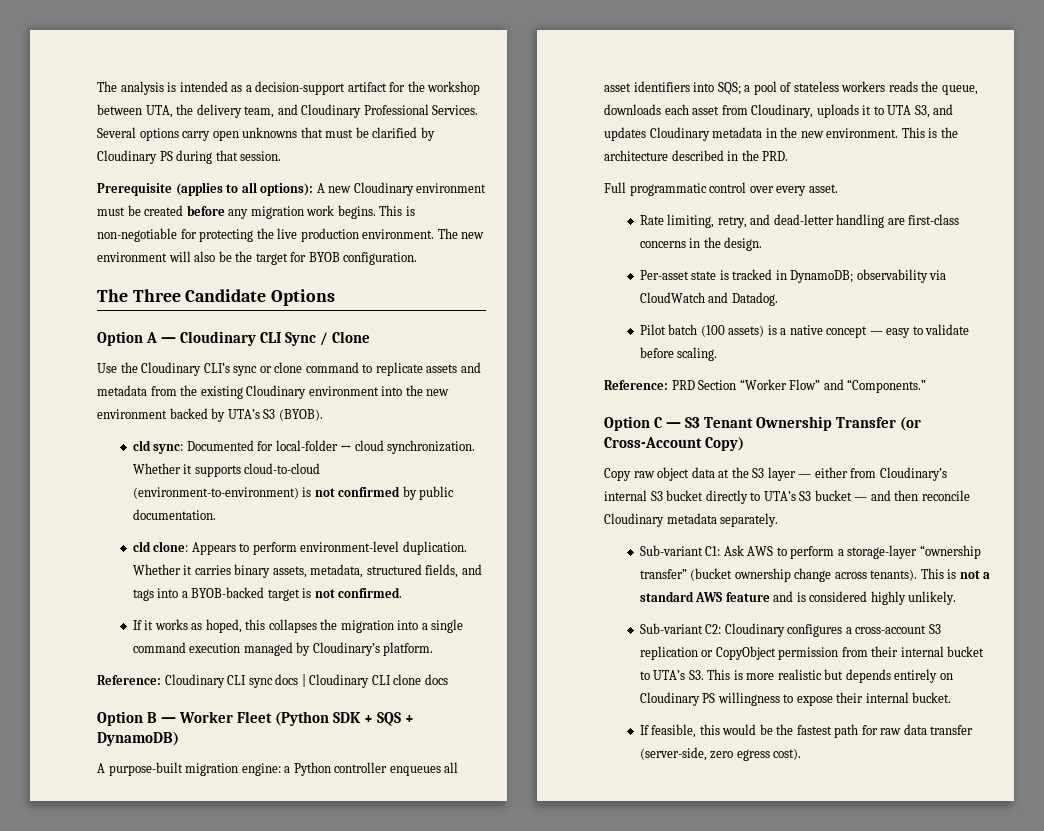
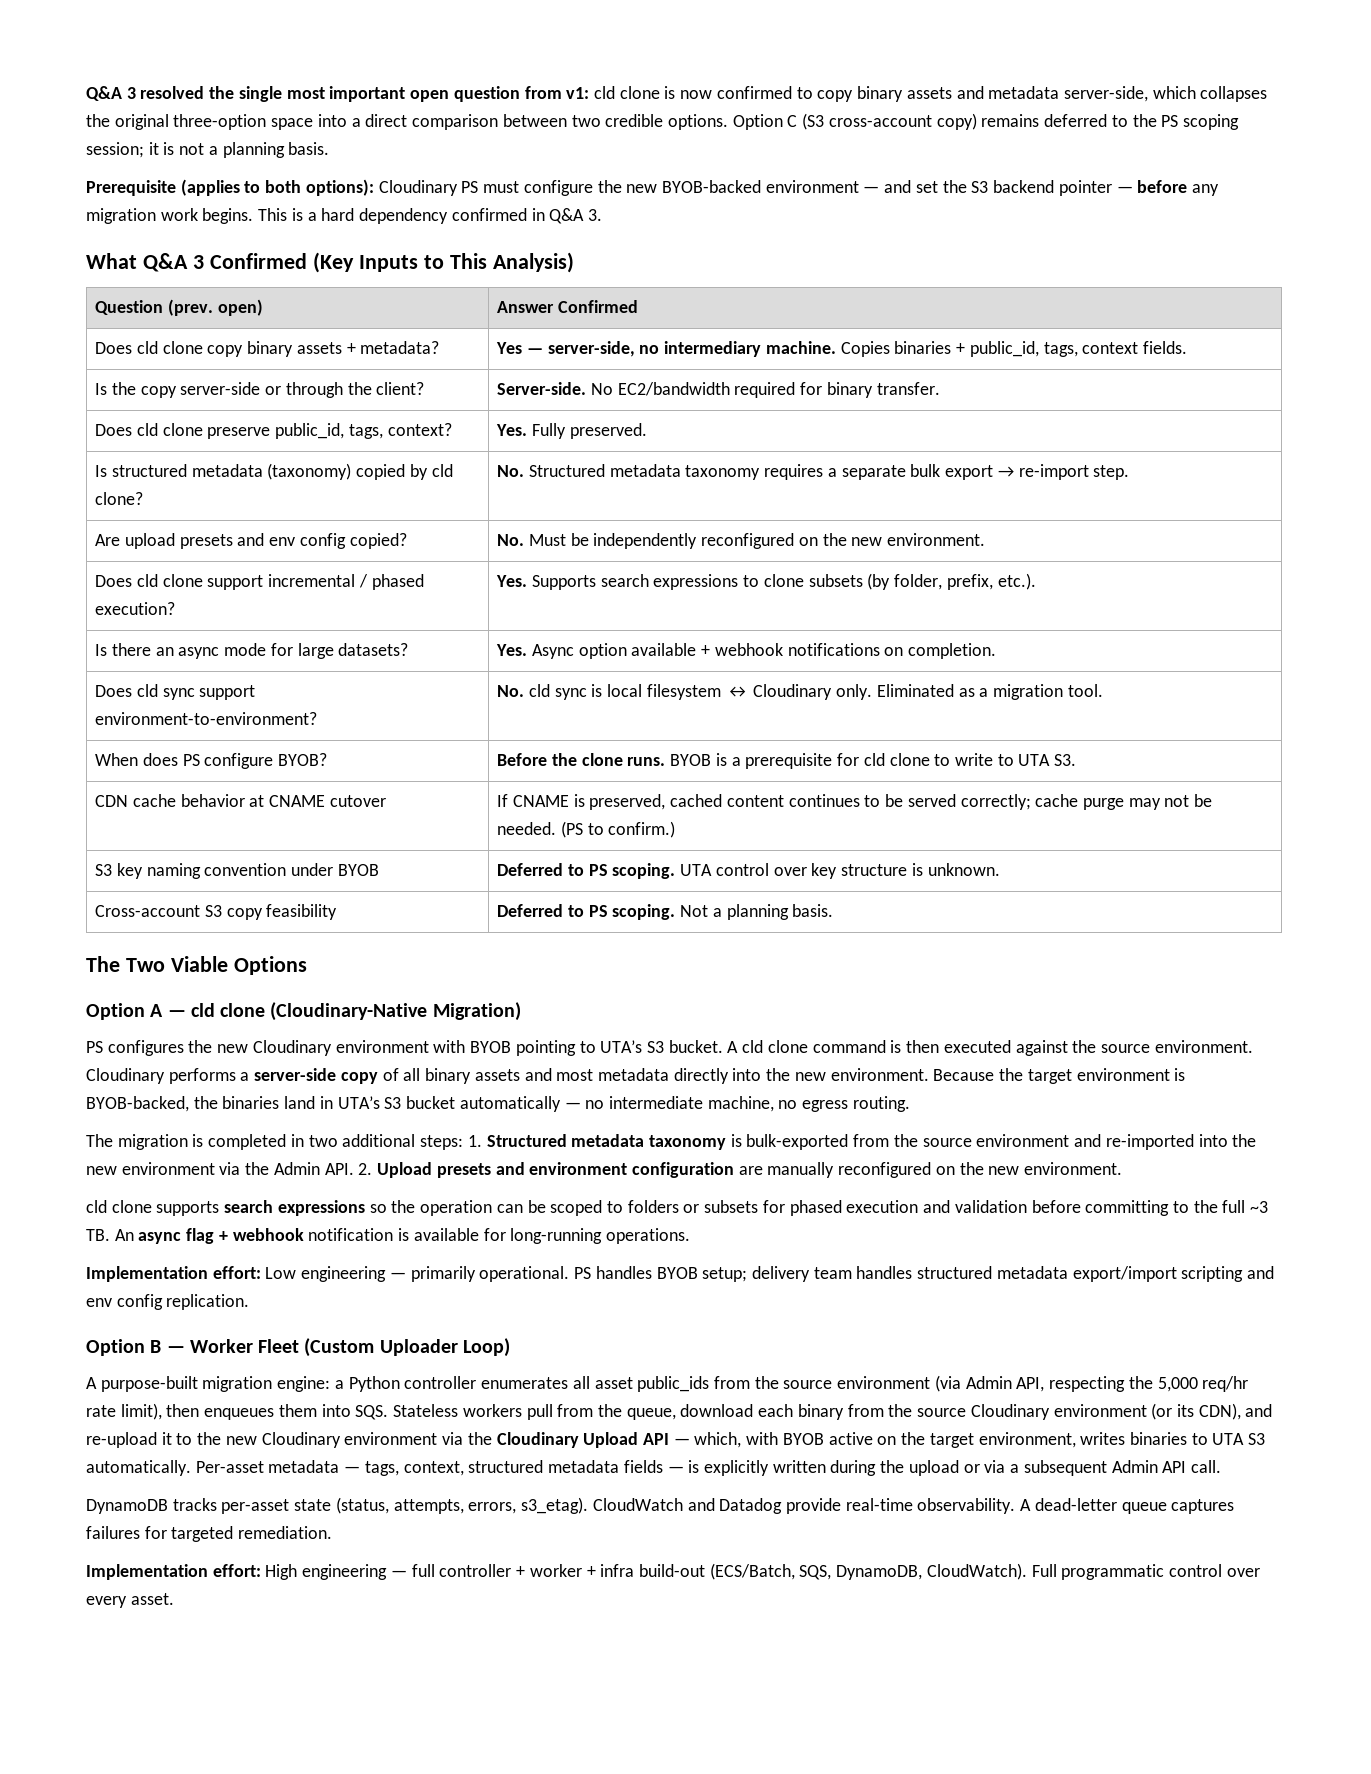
[97,81,481,95] [97,104,479,118] [97,127,435,141] [97,150,282,164] [97,182,487,196] [97,205,184,216] The analysis is intended as a decision-support artifact for the workshop between UTA, the delivery team, and Cloudinary Professional Services. Several options carry open unknowns that must be clarified by Cloudinary PS during that session. // Prerequisite (applies to all options): A new Cloudinary environment must be created -> [86,86,1268,102] [86,113,1239,130] [86,142,330,158] [86,179,1133,196] Q&A 3 resolved the single most important open question from v1: cld clone is now confirmed to copy binary assets and metadata server-side, which collapses the original three-option space into a direct comparison between two credible options. Option C (S3 cross-account copy) remains deferred to the PS scoping session; it is not a planning basis. // Prerequisite (applies to both options): Cloudinary PS must configure the new BYOB-backed environment — and set the S3 backend pointer —
[97,228,485,242] [97,251,418,265] [97,289,267,302] non-negotiable for protecting the live production environment. The new environment will also be the target for BYOB configuration. // The Three Candidate -> [307,208,602,224] [86,252,574,273] [95,299,263,316] [497,300,639,313] [95,341,440,357] [496,341,1187,357] [95,382,425,398] [497,382,940,398] [95,423,452,439] [496,423,647,439] [95,463,453,480] [95,492,144,505] [497,464,1130,480] [95,533,407,549] [497,533,986,549] [95,574,424,590] [95,602,176,615] [496,573,1036,590] [95,643,409,659] [496,643,997,659] [95,684,256,700] [95,712,318,725] [497,684,1103,700] [95,753,328,769] [497,753,1077,769] [95,794,386,807] [497,794,1213,810] [497,821,676,838] [95,863,379,879] [497,863,1000,879] [95,904,338,920] [497,904,834,920] [86,956,228,972] a hard dependency confirmed in Q&A 3. // What Q&A 3 Confirmed (Key Inputs to This Analysis) // Question (prev. open) | Answer Confirmed // Does cld clone copy binary assets + metadata? | Yes — server-side, no intermediary machine. Copies binaries + public_id, tags, context fields. // Is the copy server-side or through the client? | Server-side. No EC2/bandwidth required for binary transfer. // Does cld clone preserve public_id, tags, context? | Yes. Fully preserved. // Is structured metadata (taxonomy) copied by cld clone? | No. Structured metadata taxonomy requires a separate bulk export → re-import step. // Are upload presets and env config copied? | No. Must be independently reconfigured on the new environment. // Does cld clone support incremental / phased execution? | Yes. Supports search expressions to clone subsets (by folder, prefix, etc.). // Is there an async mode for large datasets? | Yes. Async option available + webhook notifications on completion. // Does cld sync support environment-to-environment? | No. cld sync is local filesystem ↔ Cloudinary only. Eliminated as a migration tool. // When does PS configure BYOB? | Before the clone runs. BYOB is a prerequisite for cld clone to write to UTA S3. // CDN cache behavior at CNAME cutover | If CNAME is preserved, cached content continues to be served correctly; cache purge may not be needed. (PS to confirm.) // S3 key naming convention under BYOB | Deferred to PS scoping. UTA control over key structure is unknown. // Cross-account S3 copy feasibility | Deferred to PS scoping. Not a planning basis. // The Two Viable
[180,331,371,346] [97,362,481,376] [97,385,450,399] [97,408,323,422] [132,440,476,454] [132,463,321,477] [132,486,455,500] [132,509,216,520] [132,541,467,555] [132,564,482,578] [132,587,403,601] [132,619,464,633] [132,642,434,656] [97,674,448,688] Cloudinary CLI Sync / Clone // Use the Cloudinary CLI’s sync or clone command to replicate assets and metadata from the existing Cloudinary environment into the new environment backed by UTA’s S3 (BYOB). // cld sync: Documented for local-folder ↔ cloud synchronization. Whether it supports cloud-to-cloud (environment-to-environment) is not confirmed by public documentation. // cld clone: Appears to perform environment-level duplication. Whether it carries binary assets, metadata, structured fields, and tags into a BYOB-backed target is not confirmed. // If it works as hoped, this collapses the migration into a single command execution managed by Cloudinary’s platform. // Reference: Cloudinary CLI sync docs | Cloudinary CLI clone docs -> [190,1002,521,1021] [86,1040,1253,1056] [86,1068,1186,1084] [86,1096,910,1112] [86,1134,1257,1150] [86,1162,1123,1178] [86,1200,1269,1216] [86,1228,690,1244] [86,1266,1275,1282] [86,1294,250,1310] cld clone (Cloudinary-Native Migration) // PS configures the new Cloudinary environment with BYOB pointing to UTA’s S3 bucket. A cld clone command is then executed against the source environment. Cloudinary performs a server-side copy of all binary assets and most metadata directly into the new environment. Because the target environment is BYOB-backed, the binaries land in UTA’s S3 bucket automatically — no intermediate machine, no egress routing. // The migration is completed in two additional steps: 1. Structured metadata taxonomy is bulk-exported from the source environment and re-imported into the new environment via the Admin API. 2. Upload presets and environment configuration are manually reconfigured on the new environment. // cld clone supports search expressions so the operation can be scoped to folders or subsets for phased execution and validation before committing to the full ~3 TB. An async flag + webhook notification is available for long-running operations. // Implementation effort: Low engineering — primarily operational. PS handles BYOB setup; delivery team handles structured metadata export/import scripting and env config replication.
[275,711,415,726] [97,732,179,746] (Python SDK + SQS + DynamoDB) -> [304,1338,510,1357] (Custom Uploader Loop)
[389,766,441,776] enqueues -> [481,1377,569,1389] enumerates
[633,81,978,95] [604,104,954,118] [604,127,958,141] [604,150,789,161] identifiers into SQS; a pool of stateless workers reads the queue, downloads each asset from Cloudinary, uploads it to UTA S3, and updates Cloudinary metadata in the new environment. This is the architecture described in the PRD. // -> [637,1375,1249,1392] [86,1403,1273,1420] [86,1432,1266,1448] [86,1460,1221,1476] [86,1497,1235,1514] [86,1526,333,1542] [86,1563,1027,1580] public_ids from the source environment (via Admin API, respecting the 5,000 req/hr rate limit), then enqueues them into SQS. Stateless workers pull from the queue, download each binary from the source Cloudinary environment (or its CDN), and re-upload it to the new Cloudinary environment via the Cloudinary Upload API — which, with BYOB active on the target environment, writes binaries to UTA S3 automatically. Per-asset metadata — tags, context, structured metadata fields — is explicitly written during the upload or via a subsequent Admin API call. // DynamoDB tracks per-asset state (status, attempts, errors, s3_etag). CloudWatch and Datadog provide real-time observability. A dead-letter queue captures failures for targeted remediation. // Implementation effort: High engineering — full controller + worker + infra build-out (ECS/Batch, SQS, DynamoDB, CloudWatch).
[639,214,960,228] [639,237,763,251] [639,269,947,283] [639,292,778,306] [639,324,970,338] [639,347,718,361] [604,379,927,393] [604,416,922,431] [604,437,745,451] [604,467,947,481] [604,490,970,504] [604,513,779,527] [639,545,981,559] [639,568,991,582] [639,591,957,605] [639,623,941,637] [639,646,985,660] [639,669,953,683] [639,692,952,706] [639,724,974,738] [639,747,802,761] // Rate limiting, retry, and dead-letter handling are first-class concerns in the design. // Per-asset state is tracked in DynamoDB; observability via CloudWatch and Datadog. // Pilot batch (100 assets) is a native concept — easy to validate before scaling. // Reference: PRD Section “Worker Flow” and “Components.” // Option C — S3 Tenant Ownership Transfer (or Cross-Account Copy) // Copy raw object data at the S3 layer — either from Cloudinary’s internal S3 bucket directly to UTA’s S3 bucket — and then reconcile Cloudinary metadata separately. // Sub-variant C1: Ask AWS to perform a storage-layer “ownership transfer” (bucket ownership change across tenants). This is not a standard AWS feature and is considered highly unlikely. // Sub-variant C2: Cloudinary configures a cross-account S3 replication or CopyObject permission from their internal bucket to UTA’s S3. This is more realistic but depends entirely on Cloudinary PS willingness to expose their internal bucket. // If feasible, this would be the fastest path for raw data transfer (server-side, zero egress cost). -> (174, 1599) none

